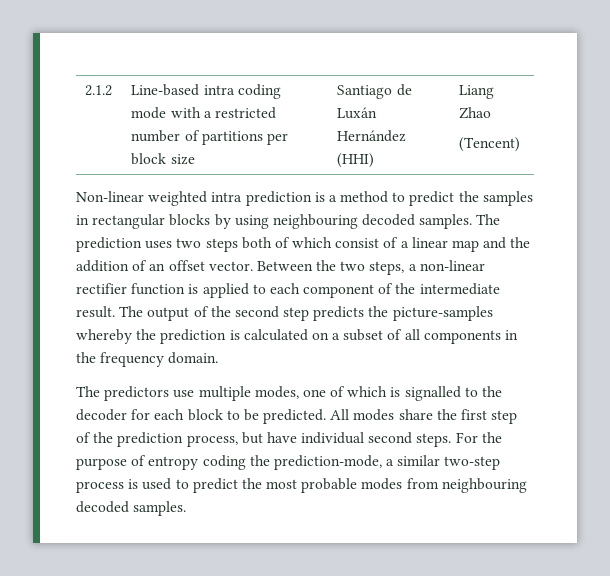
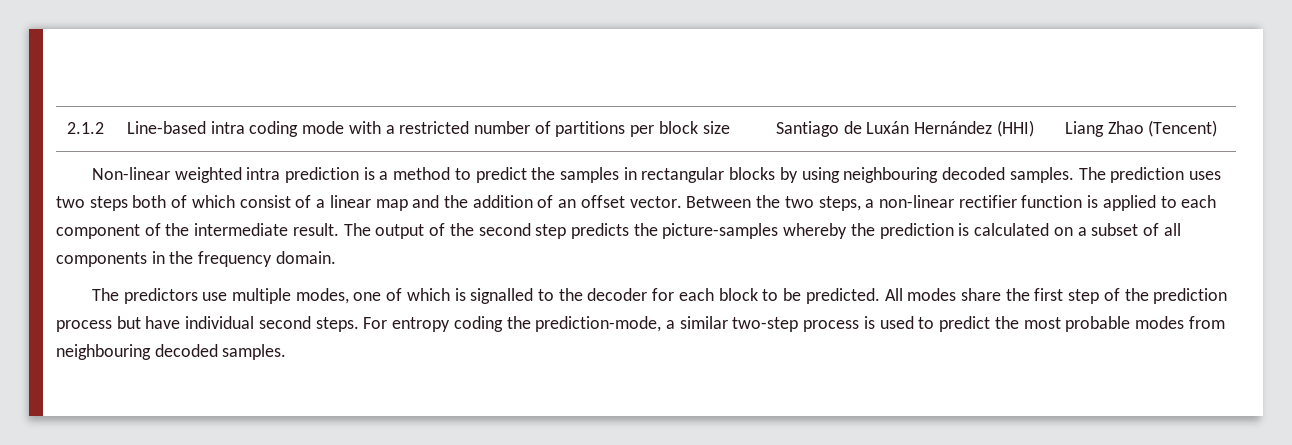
(492, 113) // -> (1144, 127) none
[186,435,238,447] process, -> [56,320,112,332] process
[481,432,502,443] [76,455,147,470] the purpose of -> (388, 323) none

